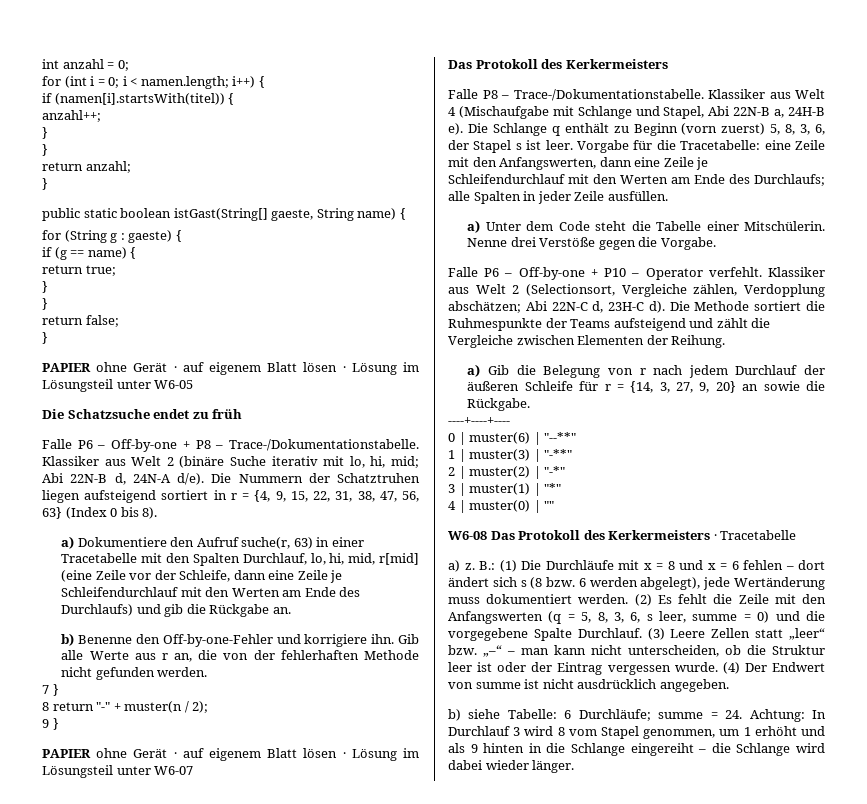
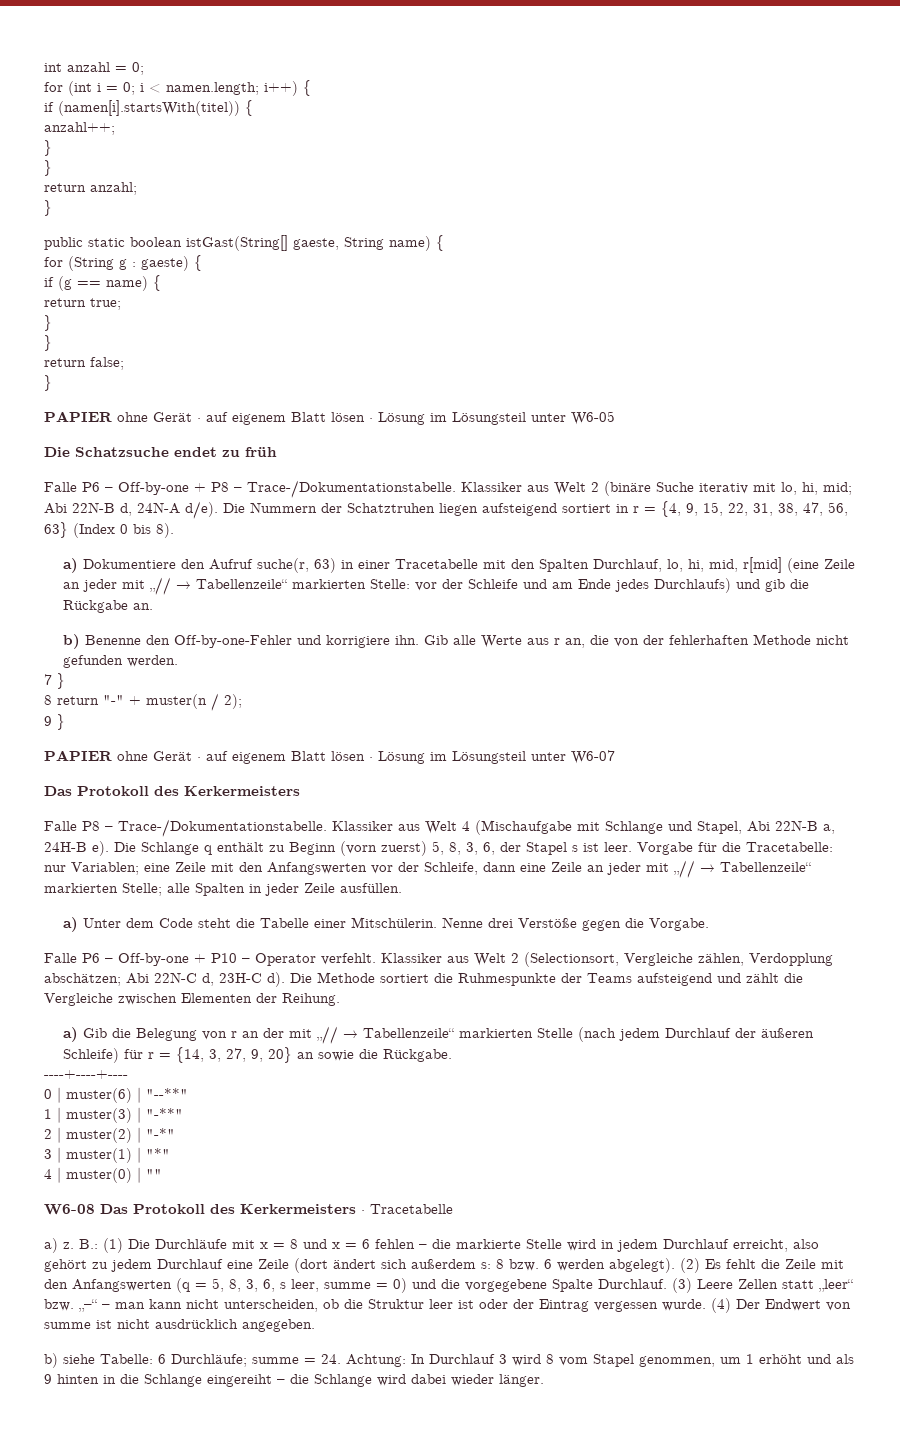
[129,570,343,583] [61,587,361,597] vor der Schleife, dann eine Zeile je Schleifendurchlauf mit den Werten am Ende des -> [62,577,649,595] an jeder mit „// → Tabellenzeile“ markierten Stelle: vor der Schleife und am Ende jedes
(761, 145) none -> [44,862,139,875] nur Variablen;
[499,157,709,170] [448,174,825,186] Anfangswerten, dann eine Zeile je Schleifendurchlauf mit den Werten am Ende des Durchlaufs; -> [267,860,811,878] [44,883,162,896] Anfangswerten vor der Schleife, dann eine Zeile an jeder mit „// → Tabellenzeile“ markierten Stelle;
[653,365,683,375] nach -> [241,1026,616,1044] an der mit „// → Tabellenzeile“ markierten Stelle (nach
[524,381,573,391] Schleife -> [62,1048,119,1063] Schleife)
[798,560,825,570] [448,577,825,590] [448,594,629,604] dort ändert sich s (8 bzw. 6 werden abgelegt), jede Wertänderung muss dokumentiert werden. -> [432,1239,819,1252] [44,1258,675,1273] die markierte Stelle wird in jedem Durchlauf erreicht, also gehört zu jedem Durchlauf eine Zeile (dort ändert sich außerdem s: 8 bzw. 6 werden abgelegt).

